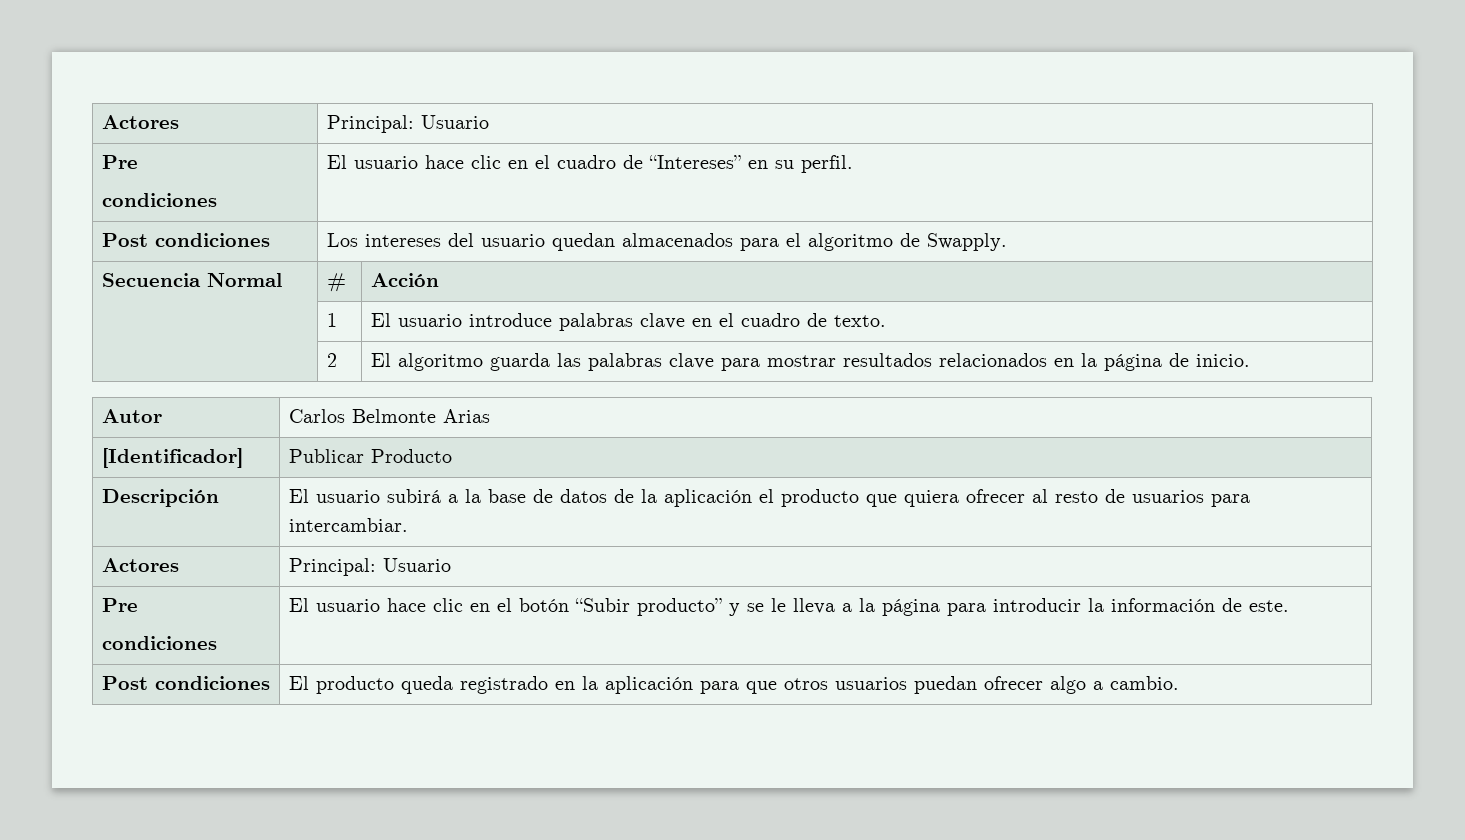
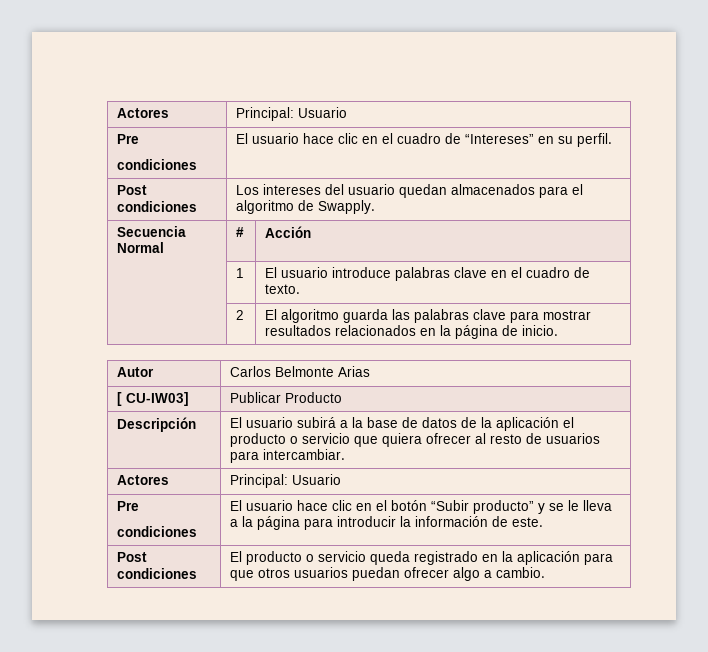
[101,448,243,468] [Identificador] -> [117,392,190,406] [ CU-IW03]
(859, 498) none -> [290,433,351,444] o servicio
(394, 685) none -> [306,551,367,562] o servicio

